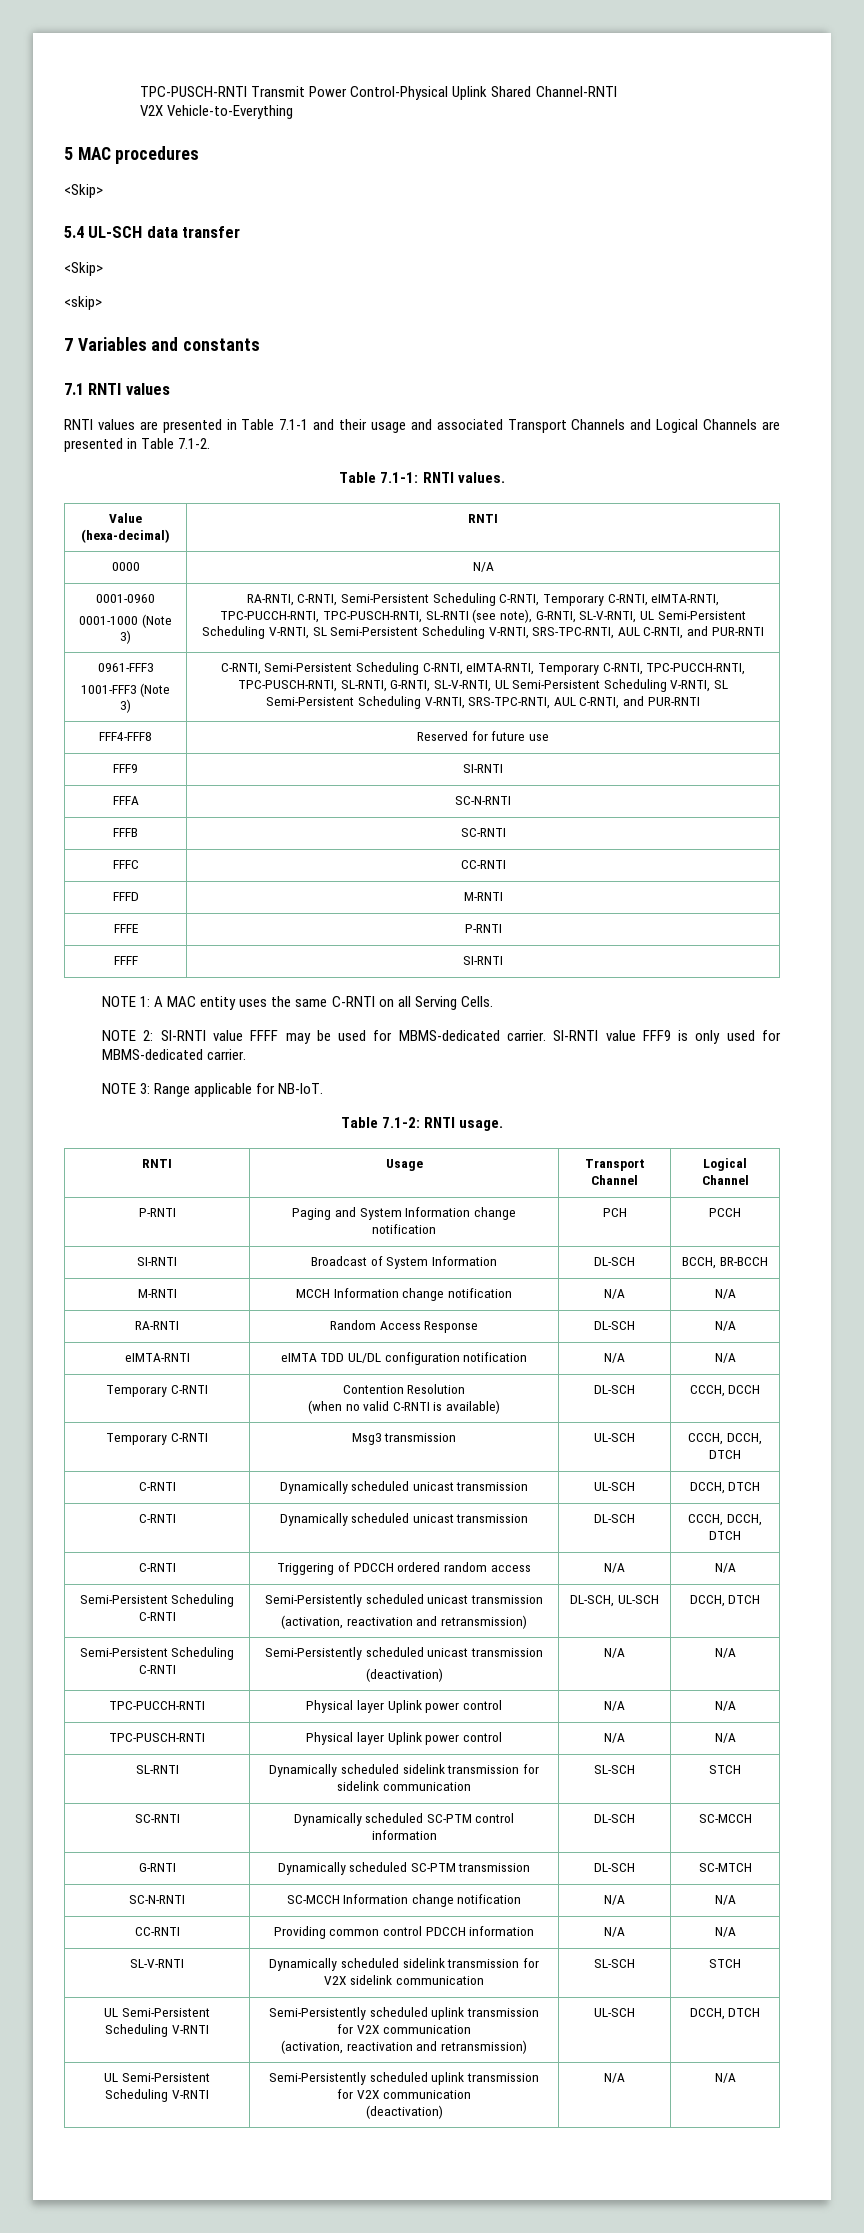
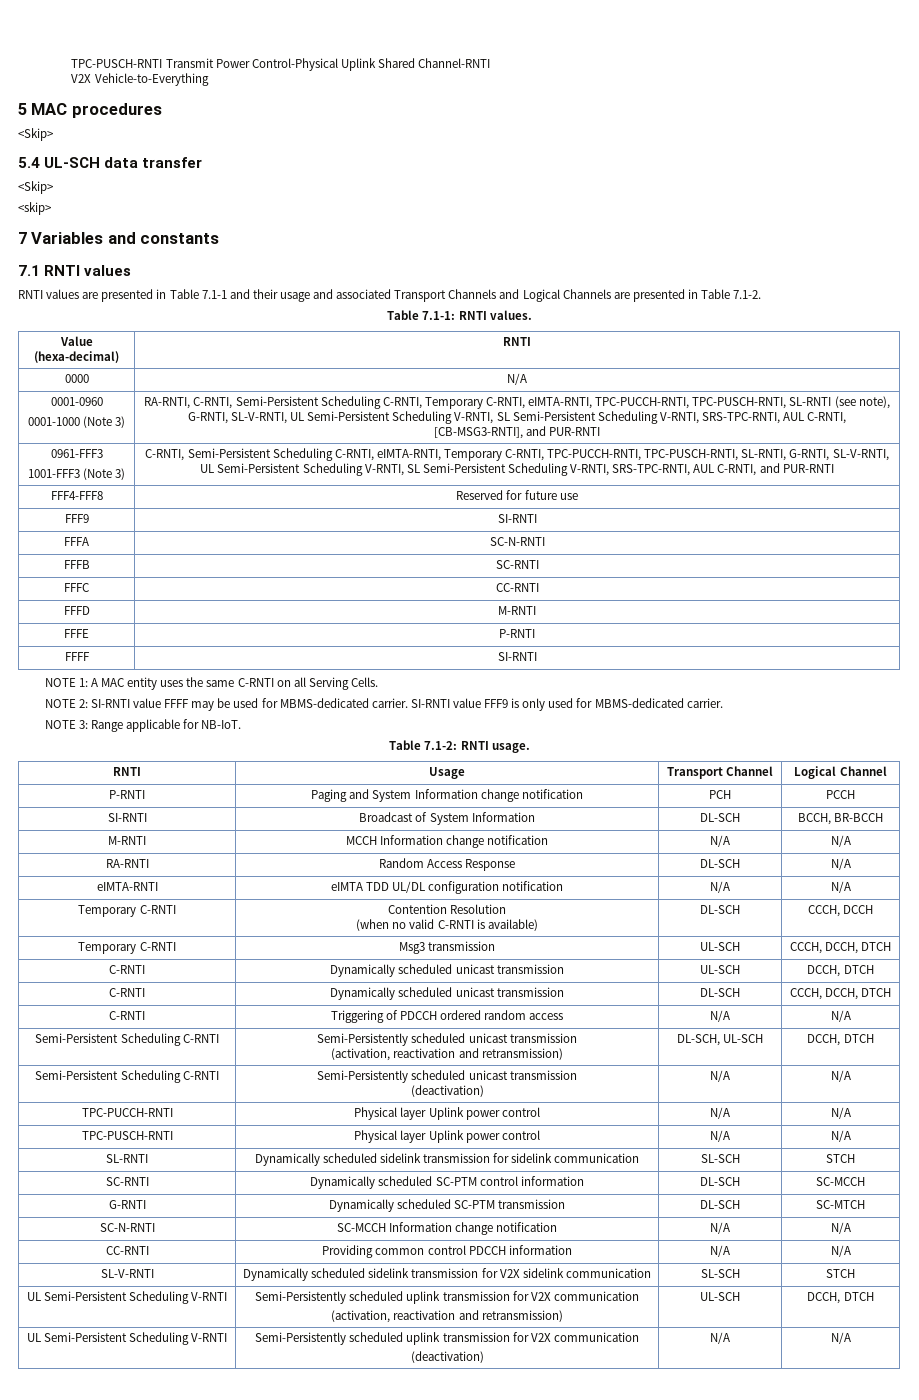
(684, 633) none -> [433,427,523,439] [CB-MSG3-RNTI],

